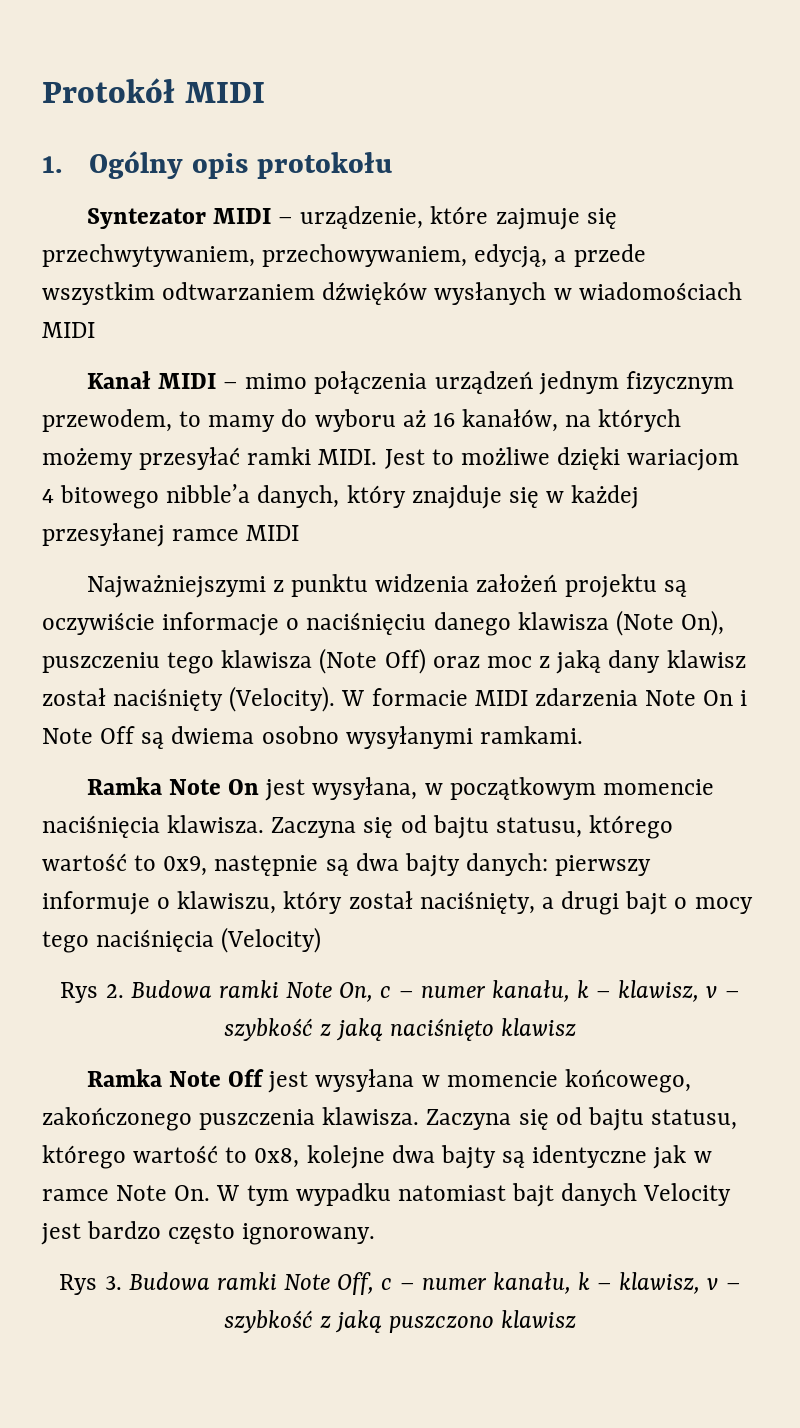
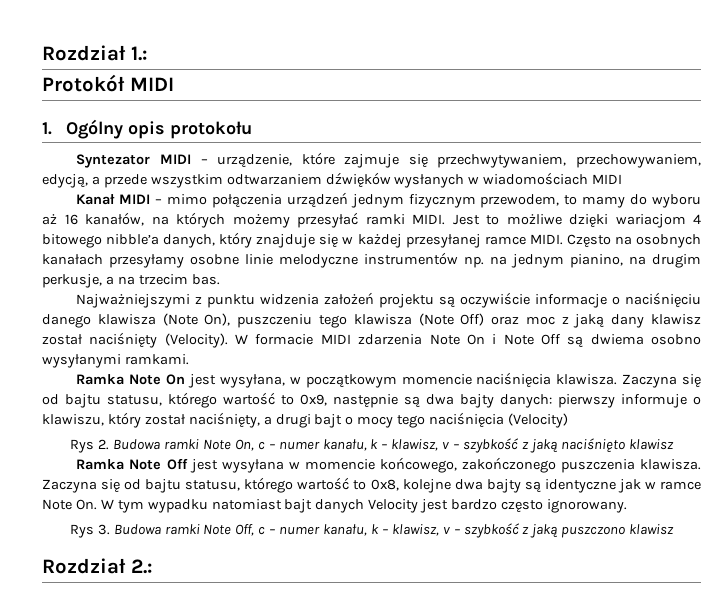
(42, 90) none -> [42,45,148,61] Rozdział 1.: //
[246,525,300,541] MIDI -> [529,234,702,248] [42,252,701,268] [42,274,220,288] MIDI. Często na osobnych kanałach przesyłamy osobne linie melodyczne instrumentów np. na jednym pianino, na drugim perkusje, a na trzecim bas.
(577, 1319) none -> [42,558,153,574] // Rozdział 2.:

